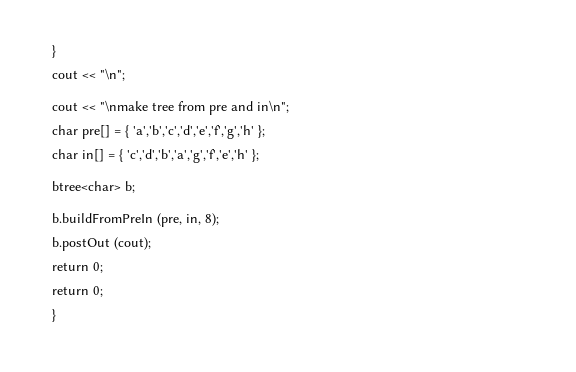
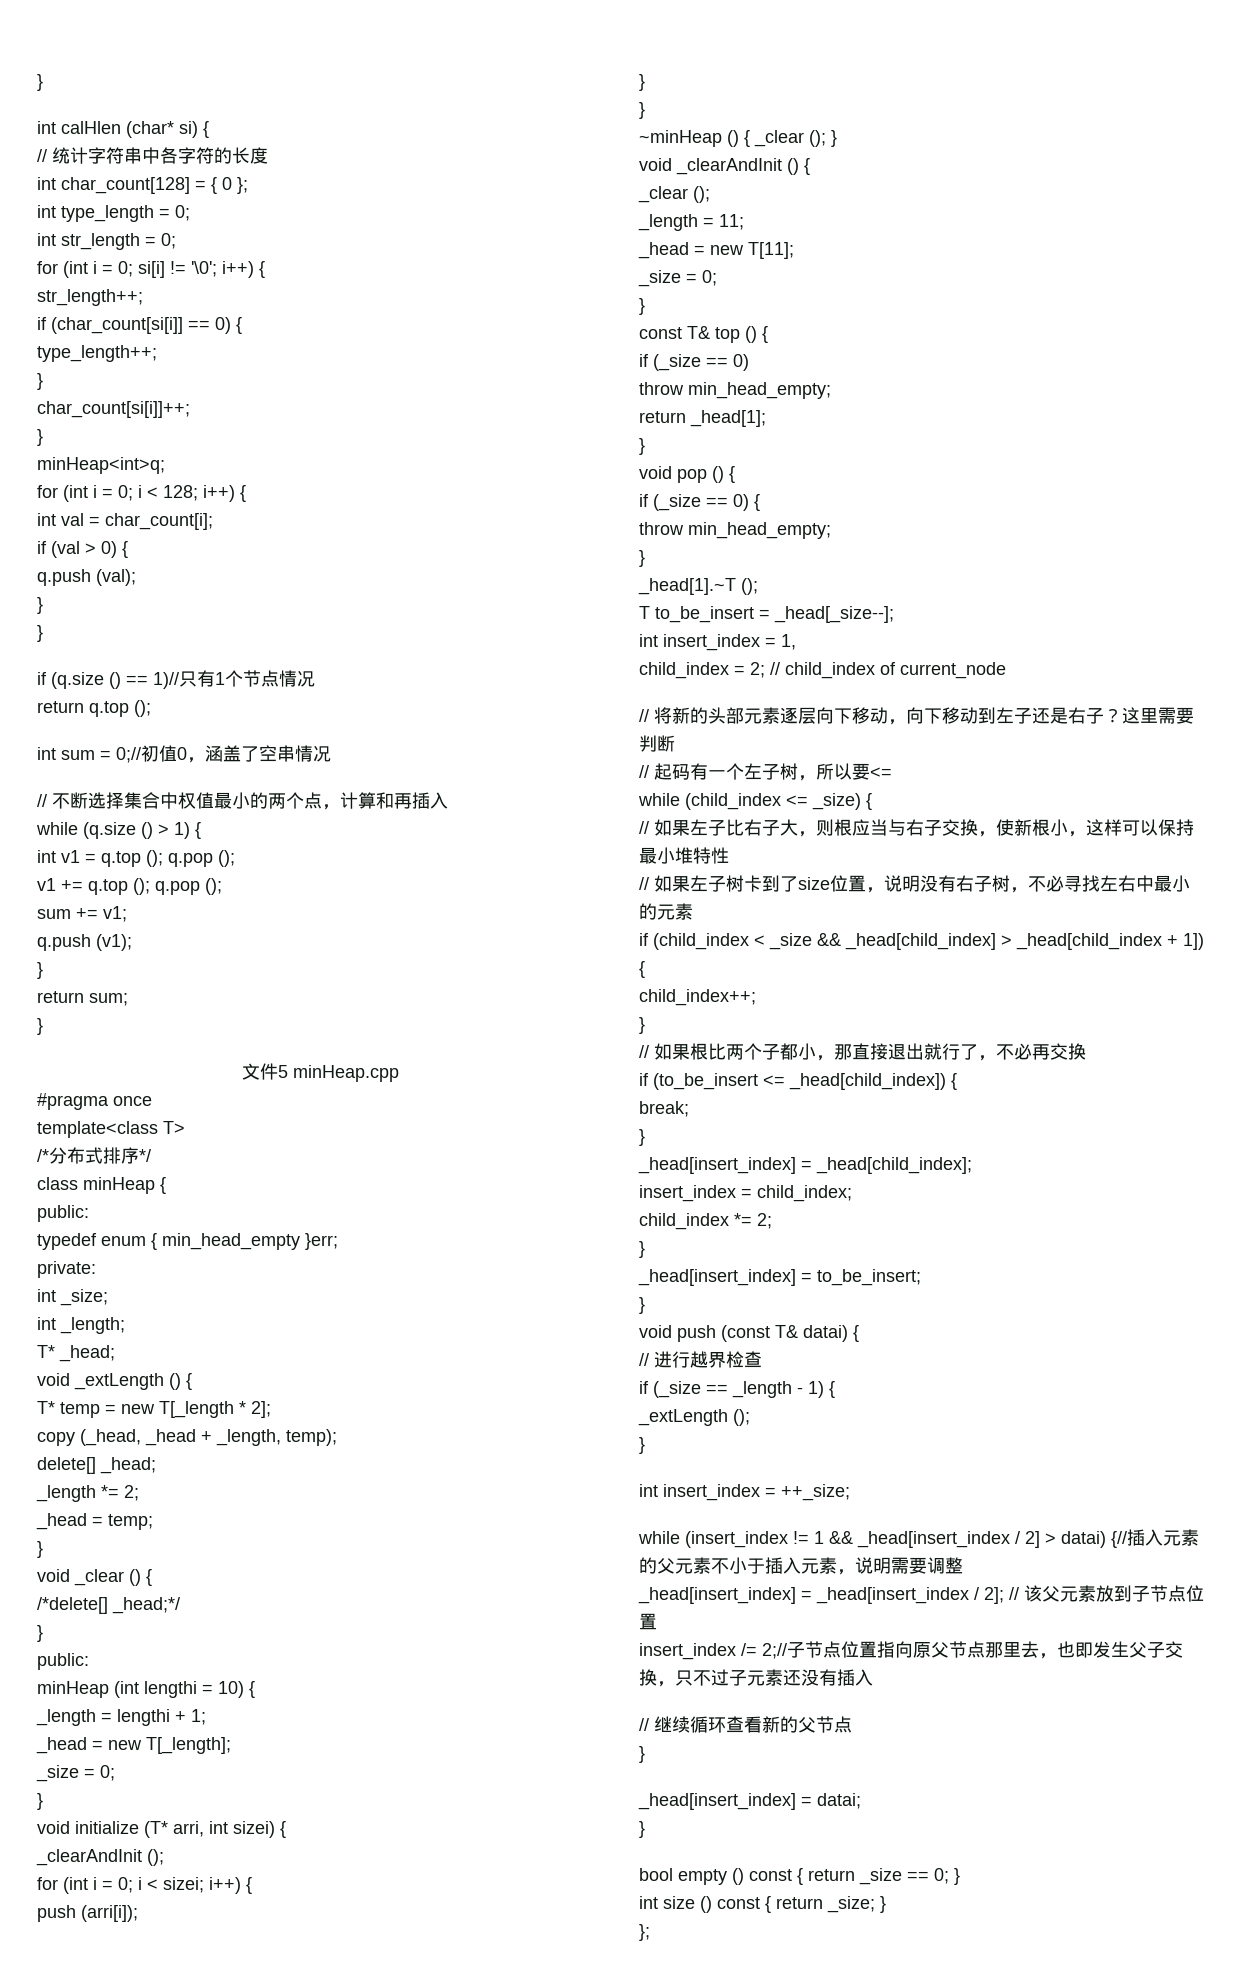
[52,45,56,58] [52,68,125,81] [52,100,289,115] [52,125,265,139] [52,149,259,163] [52,181,135,193] [52,213,219,227] [52,237,151,251] [52,262,103,273] [52,286,103,297] [52,309,56,322] } // cout << "\n"; // cout << "\nmake tree from pre and in\n"; // char pre[] = { 'a','b','c','d','e','f','g','h' }; // char in[] = { 'c','d','b','a','g','f','e','h' }; // btree<char> b; // b.buildFromPreIn (pre, in, 8); // b.postOut (cout); // return 0; // return 0; // } -> [37,74,43,91] [37,121,209,138] [37,147,268,164] [37,177,248,194] [37,205,190,222] [37,233,176,250] [37,261,265,278] [37,289,143,306] [37,317,242,334] [37,345,157,362] [37,373,43,390] [37,401,190,418] [37,429,43,446] [37,457,165,474] [37,485,246,502] [37,513,213,530] [37,541,128,558] [37,569,136,586] [37,597,43,614] [37,625,43,642] [37,670,315,689] [37,700,151,717] [37,745,331,763] [37,792,448,810] [36,822,201,839] [37,850,235,867] [37,878,222,895] [37,906,127,922] [37,934,132,951] [37,962,43,979] [37,991,128,1006] [37,1018,43,1035] [241,1063,399,1082] [37,1093,152,1110] [37,1121,185,1138] [37,1147,151,1164] [37,1177,166,1194] [37,1205,89,1222] [37,1233,338,1250] [37,1261,96,1278] [37,1289,108,1306] [37,1317,125,1334] [37,1345,115,1362] [37,1373,192,1390] [37,1401,271,1418] [37,1429,337,1446] [37,1457,156,1474] [36,1485,139,1502] [36,1513,153,1530] [37,1541,43,1558] [37,1569,152,1586] [37,1597,180,1614] [37,1625,43,1642] [37,1653,89,1670] [37,1681,255,1698] [36,1709,206,1726] [36,1737,231,1754] [36,1765,115,1782] [37,1793,43,1810] [37,1821,286,1838] [36,1849,164,1866] [37,1877,252,1894] [37,1905,138,1922] [639,74,645,91] [639,102,645,119] [639,130,837,147] [639,158,810,175] [638,186,710,203] [638,214,744,231] [638,242,794,259] [638,270,717,287] [639,298,645,315] [639,326,768,343] [639,354,749,371] [639,382,831,399] [639,410,766,427] [639,438,645,455] [639,466,735,483] [639,494,760,511] [639,522,831,539] [639,550,645,567] [638,578,758,595] [639,606,894,623] [639,634,796,651] [639,662,1006,679] [639,707,1194,725] [639,735,675,752] [639,763,892,781] [638,793,872,810] [639,819,1194,837] [639,847,729,864] [639,875,1190,893] [639,903,693,920] [639,933,1204,950] [639,961,645,978] [639,989,756,1006] [639,1017,645,1034] [639,1043,1086,1061] [639,1073,957,1090] [639,1101,689,1117] [639,1129,645,1146] [638,1157,972,1174] [639,1185,852,1202] [639,1213,772,1230] [639,1241,645,1258] [638,1269,921,1286] [639,1297,645,1314] [639,1325,859,1342] [639,1351,762,1368] [639,1381,835,1398] [638,1409,750,1426] [639,1437,645,1454] [639,1484,850,1501] [638,1529,1199,1548] [639,1557,963,1575] [638,1585,1204,1604] [639,1613,657,1630] [639,1641,1183,1660] [639,1669,873,1687] [639,1716,852,1733] [639,1746,645,1763] [638,1793,861,1810] [639,1821,645,1838] [639,1868,960,1885] [639,1896,886,1913] [639,1924,650,1941] } // int calHlen (char* si) { // // 统计字符串中各字符的长度 // int char_count[128] = { 0 }; // int type_length = 0; // int str_length = 0; // for (int i = 0; si[i] != '\0'; i++) { // str_length++; // if (char_count[si[i]] == 0) { // type_length++; // } // char_count[si[i]]++; // } // minHeap<int>q; // for (int i = 0; i < 128; i++) { // int val = char_count[i]; // if (val > 0) { // q.push (val); // } // } // if (q.size () == 1)//只有1个节点情况 // return q.top (); // int sum = 0;//初值0，涵盖了空串情况 // // 不断选择集合中权值最小的两个点，计算和再插入 // while (q.size () > 1) { // int v1 = q.top (); q.pop (); // v1 += q.top (); q.pop (); // sum += v1; // q.push (v1); // } // return sum; // } // 文件5 minHeap.cpp // #pragma once // template<class T> // /*分布式排序*/ // class minHeap { // public: // typedef enum { min_head_empty }err; // private: // int _size; // int _length; // T* _head; // void _extLength () { // T* temp = new T[_length * 2]; // copy (_head, _head + _length, temp); // delete[] _head; // _length *= 2; // _head = temp; // } // void _clear () { // /*delete[] _head;*/ // } // public: // minHeap (int lengthi = 10) { // _length = lengthi + 1; // _head = new T[_length]; // _size = 0; // } // void initialize (T* arri, int sizei) { // _clearAndInit (); // for (int i = 0; i < sizei; i++) { // push (arri[i]); // } // } // ~minHeap () { _clear (); } // void _clearAndInit () { // _clear (); // _length = 11; // _head = new T[11]; // _size = 0; // } // const T& top () { // if (_size == 0) // throw min_head_empty; // return _head[1]; // } // void pop () { // if (_size == 0) { // throw min_head_empty; // } // _head[1].~T (); // T to_be_insert = _head[_size--]; // int insert_index = 1, // child_index = 2; // child_index of current_node // // 将新的头部元素逐层向下移动，向下移动到左子还是右子？这里需要判断 // // 起码有一个左子树，所以要<= // while (child_index <= _size) { // // 如果左子比右子大，则根应当与右子交换，使新根小，这样可以保持最小堆特性 // // 如果左子树卡到了size位置，说明没有右子树，不必寻找左右中最小的元素 // if (child_index < _size && _head[child_index] > _head[child_index + 1]) { // child_index++; // } // // 如果根比两个子都小，那直接退出就行了，不必再交换 // if (to_be_insert <= _head[child_index]) { // break; // } // _head[insert_index] = _head[child_index]; // insert_index = child_index; // child_index *= 2; // } // _head[insert_index] = to_be_insert; // } // void push (const T& datai) { // // 进行越界检查 // if (_size == _length - 1) { // _extLength (); // } // int insert_index = ++_size; // while (insert_index != 1 && _head[insert_index / 2] > datai) {//插入元素的父元素不小于插入元素，说明需要调整 // _head[insert_index] = _head[insert_index / 2]; // 该父元素放到子节点位置 // insert_index /= 2;//子节点位置指向原父节点那里去，也即发生父子交换，只不过子元素还没有插入 // // 继续循环查看新的父节点 // } // _head[insert_index] = datai; // } // bool empty () const { return _size == 0; } // int size () const { return _size; } // };

